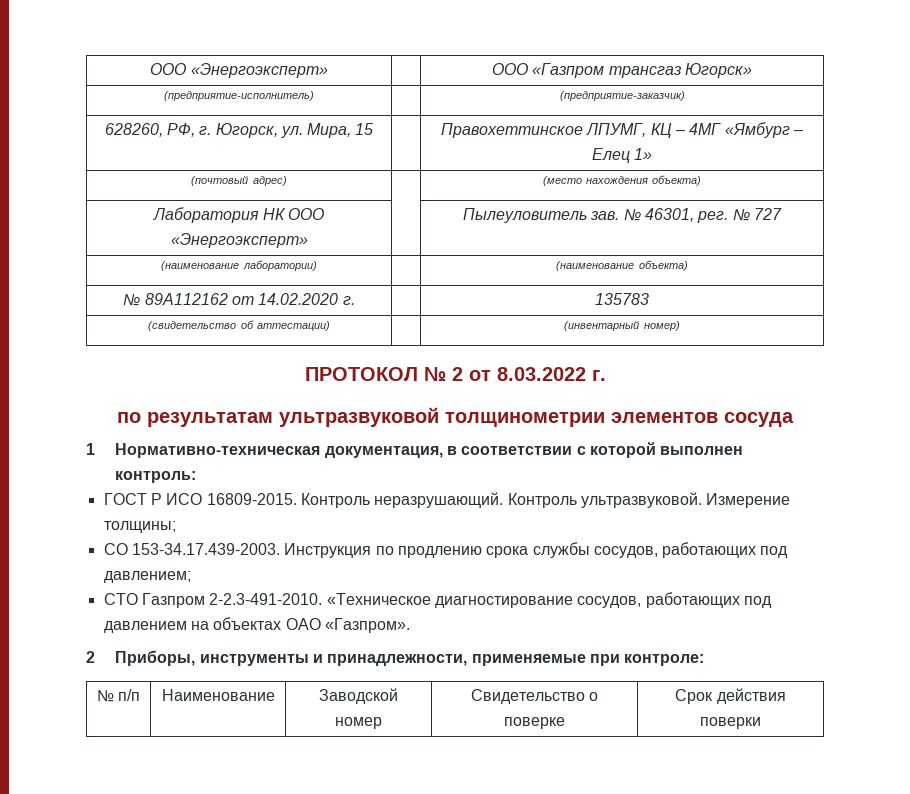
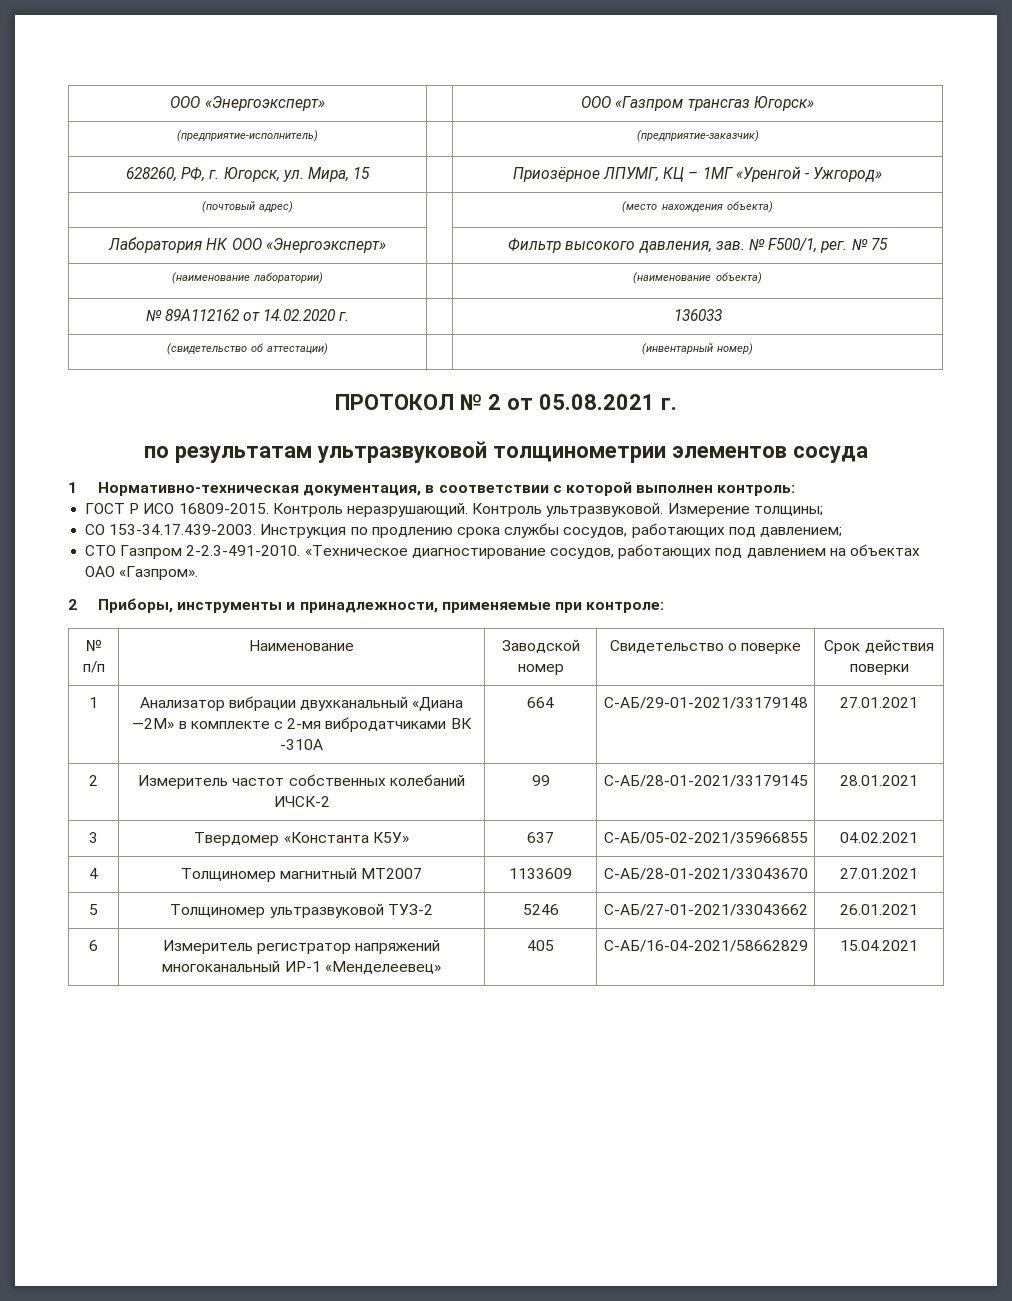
[441,123,584,138] Правохеттинское -> [512,167,600,182] Приозёрное
[689,122,803,138] [591,148,653,163] 4МГ «Ямбург – Елец 1» -> [702,166,883,182] 1МГ «Уренгой - Ужгород»
[463,208,588,223] Пылеуловитель -> [508,238,712,253] Фильтр высокого давления,
[644,208,694,222] 46301, -> [768,238,818,253] F500/1,
[753,208,782,220] 727 -> [870,238,888,250] 75
[595,293,649,305] 135783 -> [673,309,722,321] 136033
[496,367,586,381] 8.03.2022 -> [538,394,655,410] 05.08.2021
(761, 723) none -> [89,697,98,708] [139,696,464,711] [132,717,472,732] [280,739,323,750] [527,697,554,708] [603,697,808,709] [840,697,918,708] [89,775,98,786] [138,774,465,789] [273,796,330,807] [531,775,550,786] [603,775,808,787] [840,775,918,786] [89,832,98,843] [194,832,409,846] [527,832,554,843] [603,832,808,844] [840,832,918,843] [89,868,98,879] [180,867,423,882] [509,868,572,879] [603,868,808,880] [840,868,918,879] [89,904,98,915] [170,903,433,918] [522,904,559,915] [603,904,808,916] [840,904,918,915] [89,940,98,951] [162,939,441,954] [162,960,441,974] [527,940,554,951] [603,940,808,952] [840,940,918,951] // 1 | Анализатор вибрации двухканальный «Диана —2М» в комплекте с 2-мя вибродатчиками ВК -310А | 664 | С-АБ/29-01-2021/33179148 | 27.01.2021 // 2 | Измеритель частот собственных колебаний ИЧСК-2 | 99 | С-АБ/28-01-2021/33179145 | 28.01.2021 // 3 | Твердомер «Константа К5У» | 637 | С-АБ/05-02-2021/35966855 | 04.02.2021 // 4 | Толщиномер магнитный МТ2007 | 1133609 | С-АБ/28-01-2021/33043670 | 27.01.2021 // 5 | Толщиномер ультразвуковой ТУЗ-2 | 5246 | С-АБ/27-01-2021/33043662 | 26.01.2021 // 6 | Измеритель регистратор напряжений многоканальный ИР-1 «Менделеевец» | 405 | С-АБ/16-04-2021/58662829 | 15.04.2021

